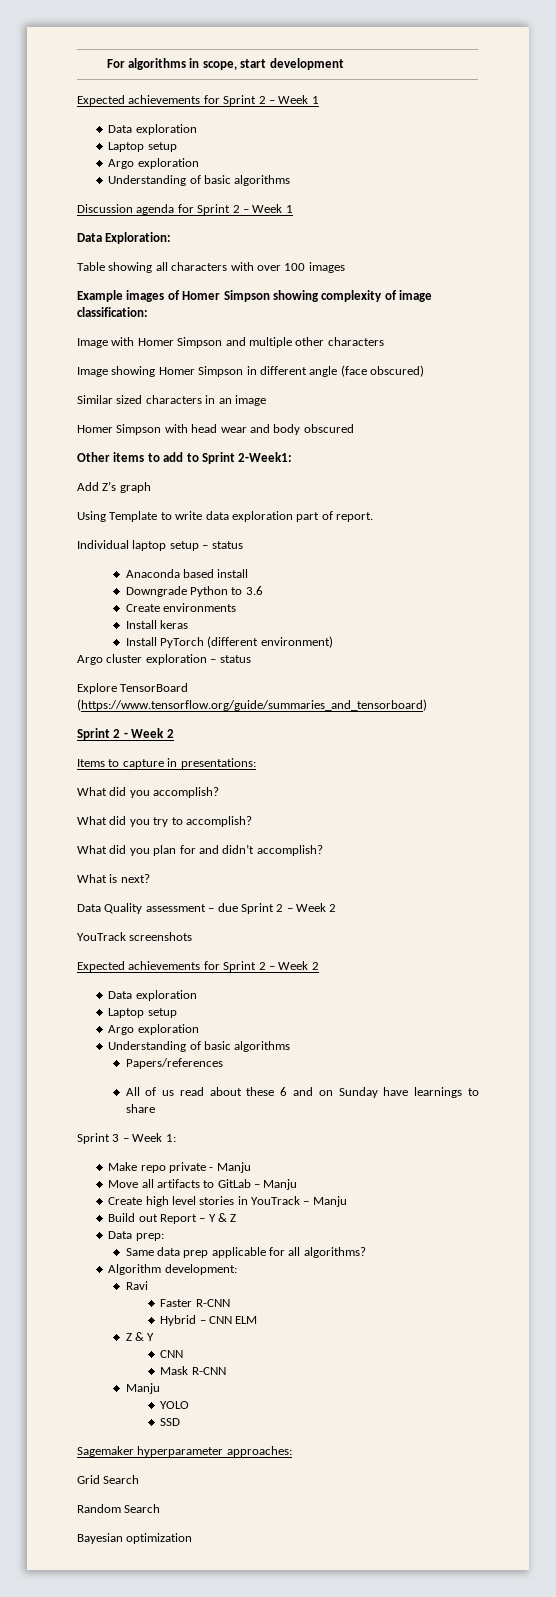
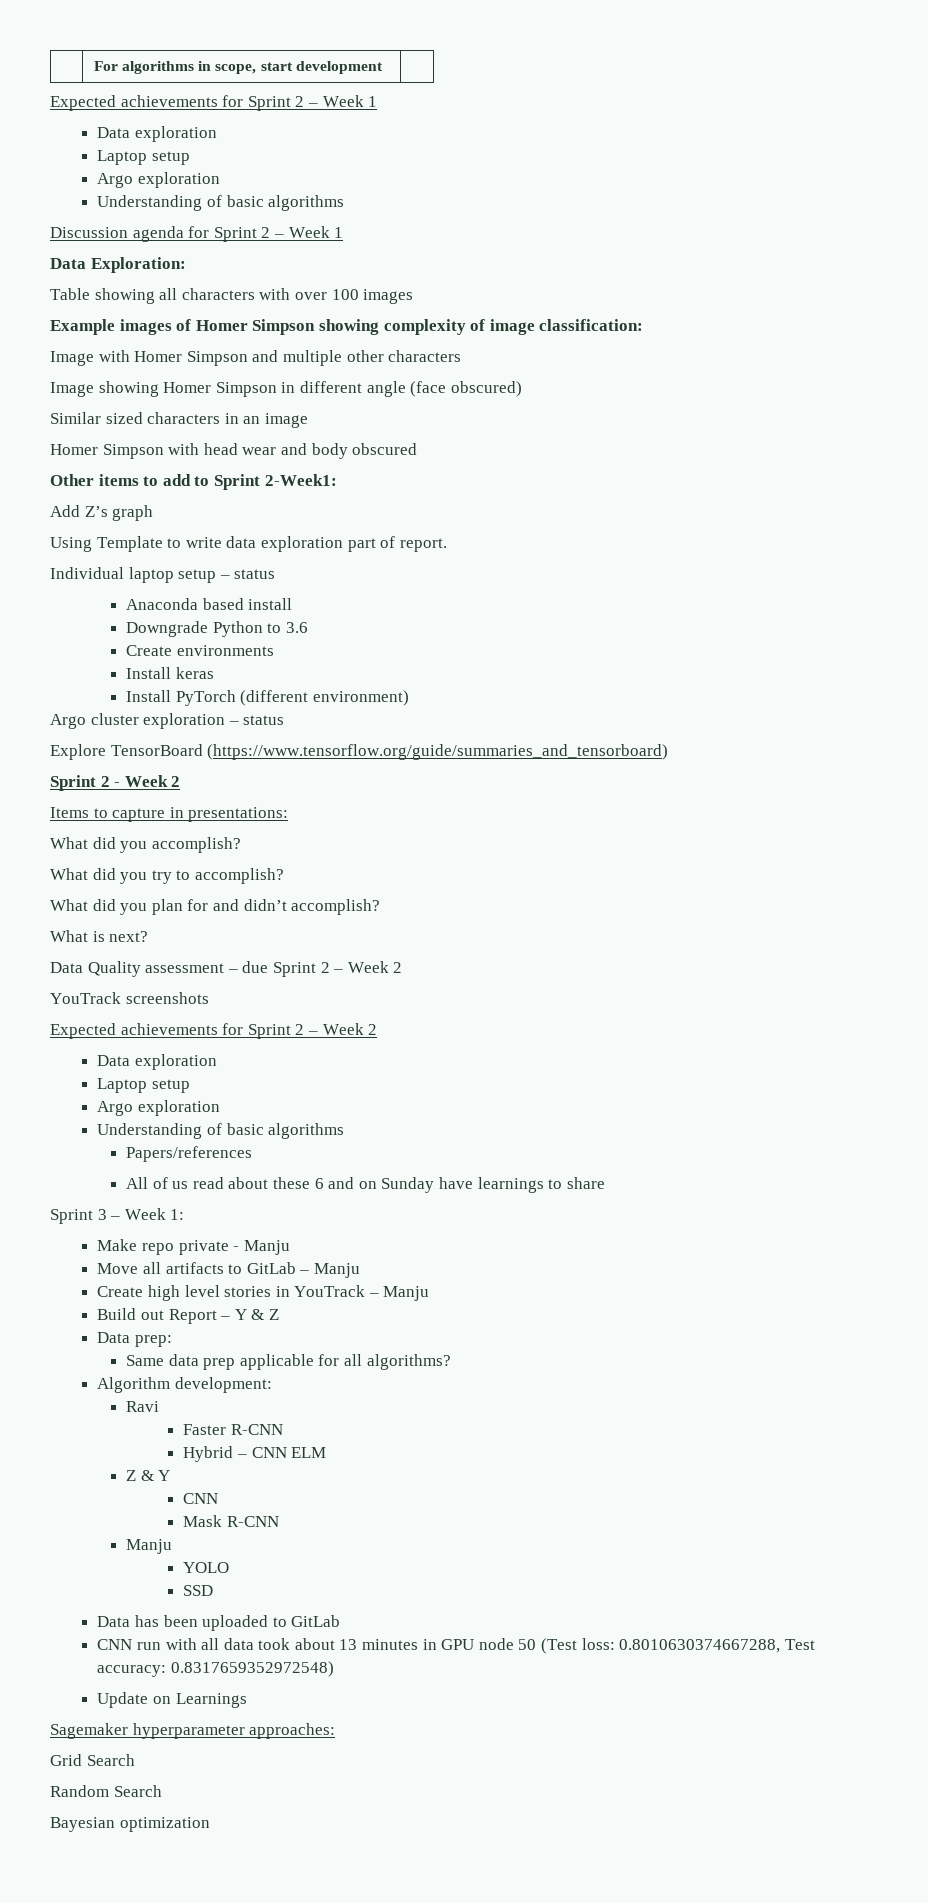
(181, 1422) none -> [97,1615,341,1631] [97,1638,815,1654] [97,1661,334,1677] [97,1692,247,1708] // Data has been uploaded to GitLab // CNN run with all data took about 13 minutes in GPU node 50 (Test loss: 0.8010630374667288, Test accuracy: 0.8317659352972548) // Update on Learnings

